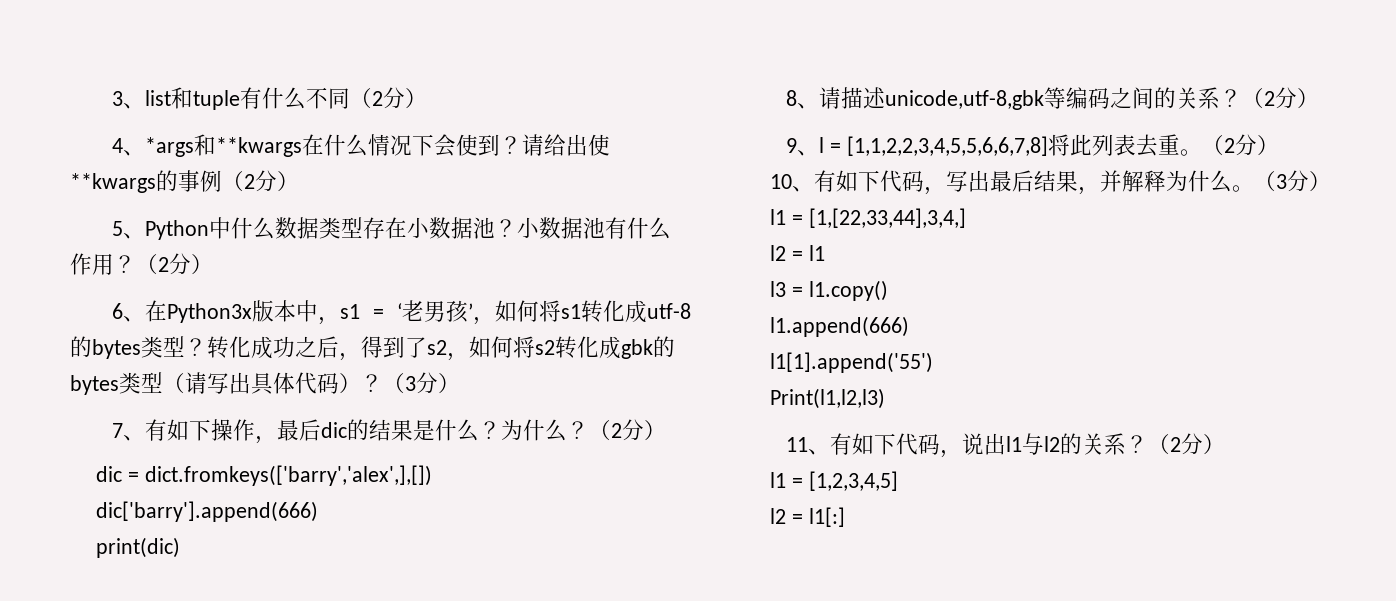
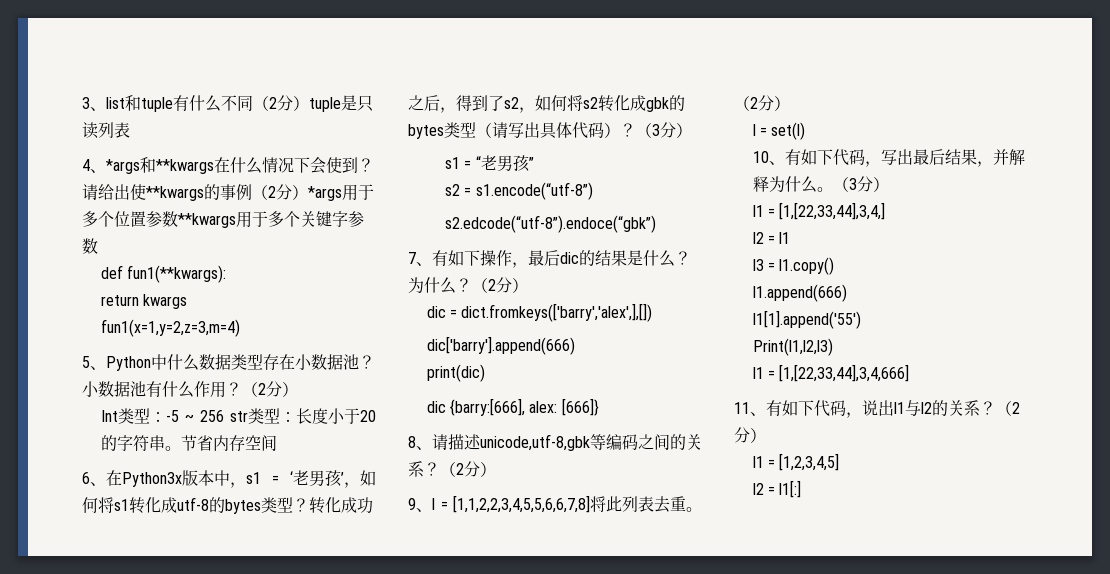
(428, 98) none -> [309,95,373,112] [82,122,130,139] tuple是只读列表
(299, 181) none -> [308,184,374,201] [82,211,364,228] [82,238,98,254] [100,265,226,283] [100,294,187,309] [100,319,240,337] *args用于多个位置参数**kwargs用于多个关键字参数 // def fun1(**kwargs): // return kwargs // fun1(x=1,y=2,z=3,m=4)
(213, 264) none -> [100,408,376,424] [100,435,277,451] // Int类型：-5 ~ 256 str类型：长度小于20的字符串。节省内存空间
(460, 383) none -> [445,155,534,172] [445,182,593,200] [445,215,657,233] // s1 = “老男孩” // s2 = s1.encode(“utf-8”) // s2.edcode(“utf-8”).endoce(“gbk”)
(181, 547) none -> [426,398,599,416] // dic {barry:[666], alex: [666]}
(1280, 145) none -> [752,122,806,140] // l = set(l)
(886, 398) none -> [752,364,910,382] // l1 = [1,[22,33,44],3,4,666]

